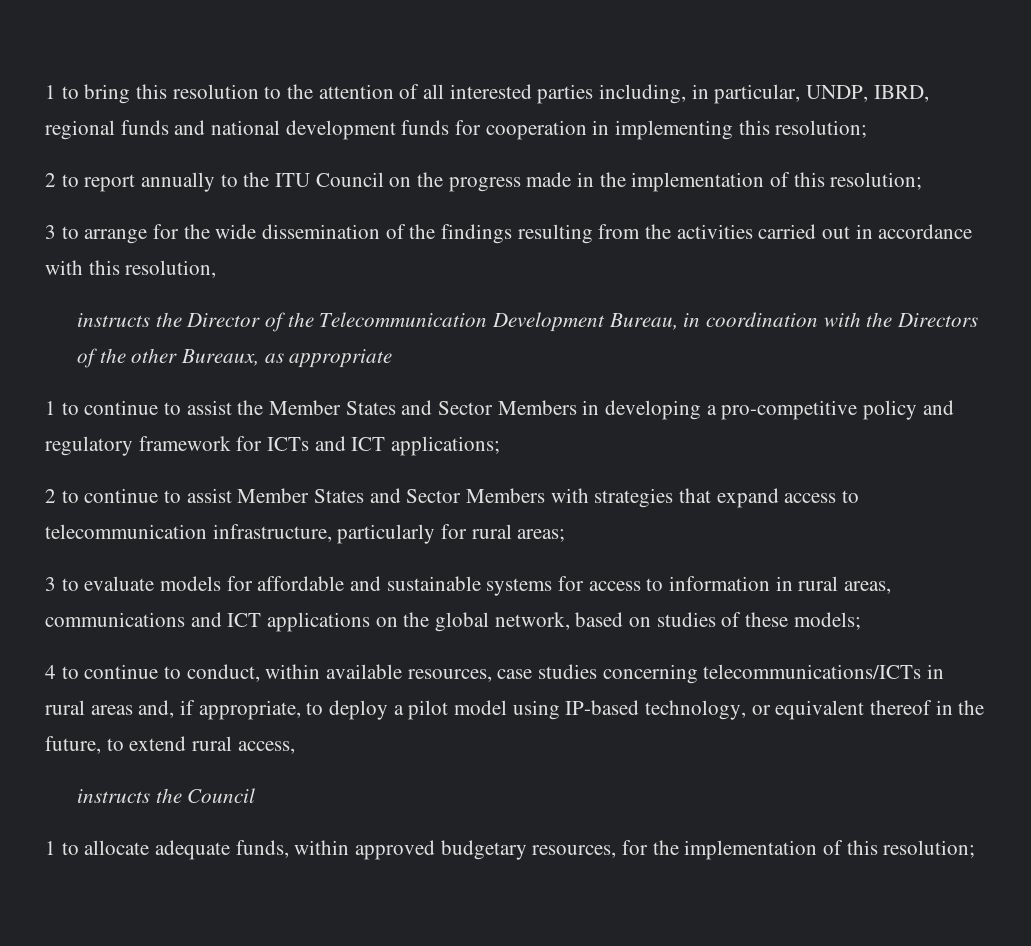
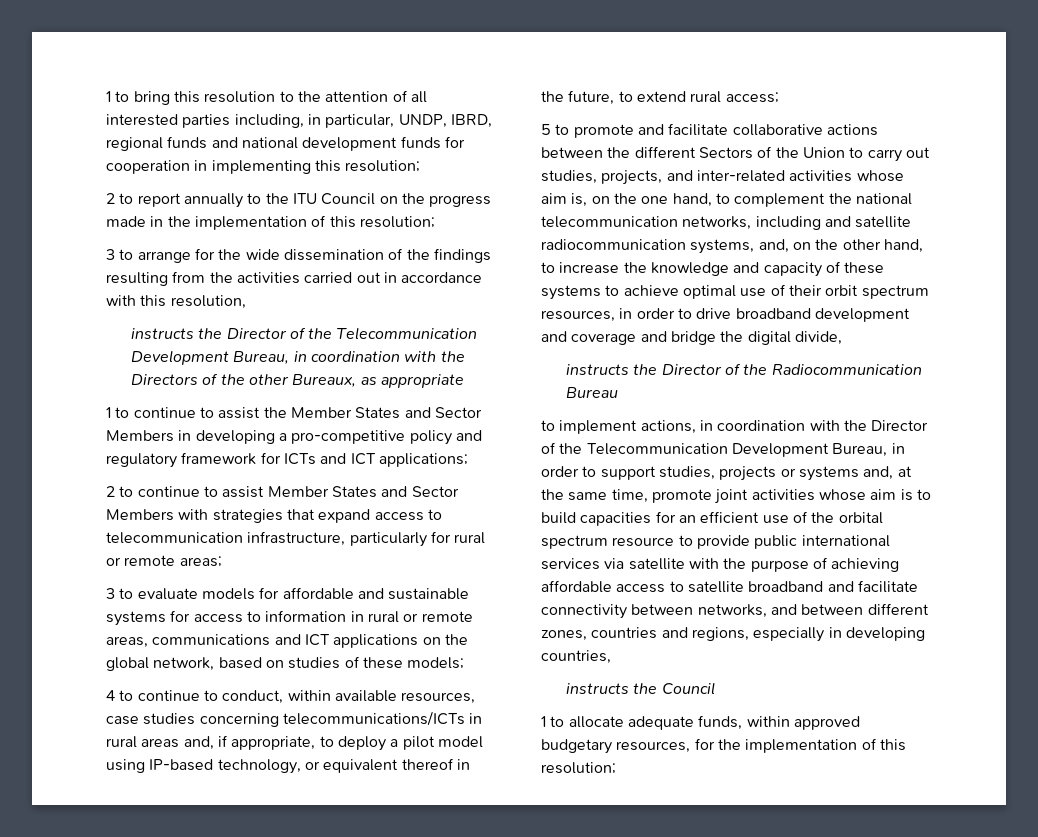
(512, 531) none -> [106,555,176,566] or remote
(839, 583) none -> [403,611,473,622] or remote
[237,741,295,754] access, -> [725,92,779,103] [541,123,878,138] [541,146,930,162] [541,170,904,185] [541,193,912,207] [541,216,912,230] [541,239,923,254] [541,261,885,277] [541,284,929,300] [541,308,910,322] [541,331,842,345] [566,363,922,375] [566,387,619,398] [541,420,929,434] [541,442,905,457] [541,466,912,481] [541,489,931,504] [541,511,883,526] [541,535,890,549] [541,557,900,572] [541,580,918,593] [541,603,929,619] [541,627,925,642] [541,650,611,664] access; // 5 to promote and facilitate collaborative actions between the different Sectors of the Union to carry out studies, projects, and inter-related activities whose aim is, on the one hand, to complement the national telecommunication networks, including and satellite radiocommunication systems, and, on the other hand, to increase the knowledge and capacity of these systems to achieve optimal use of their orbit spectrum resources, in order to drive broadband development and coverage and bridge the digital divide, // instructs the Director of the Radiocommunication Bureau // to implement actions, in coordination with the Director of the Telecommunication Development Bureau, in order to support studies, projects or systems and, at the same time, promote joint activities whose aim is to build capacities for an efficient use of the orbital spectrum resource to provide public international services via satellite with the purpose of achieving affordable access to satellite broadband and facilitate connectivity between networks, and between different zones, countries and regions, especially in developing countries,

